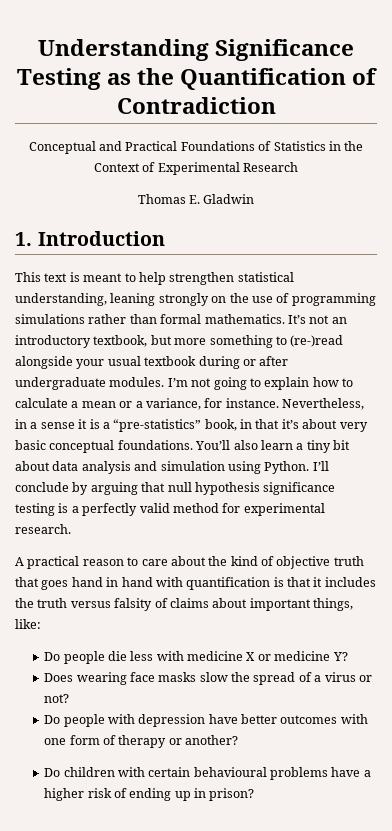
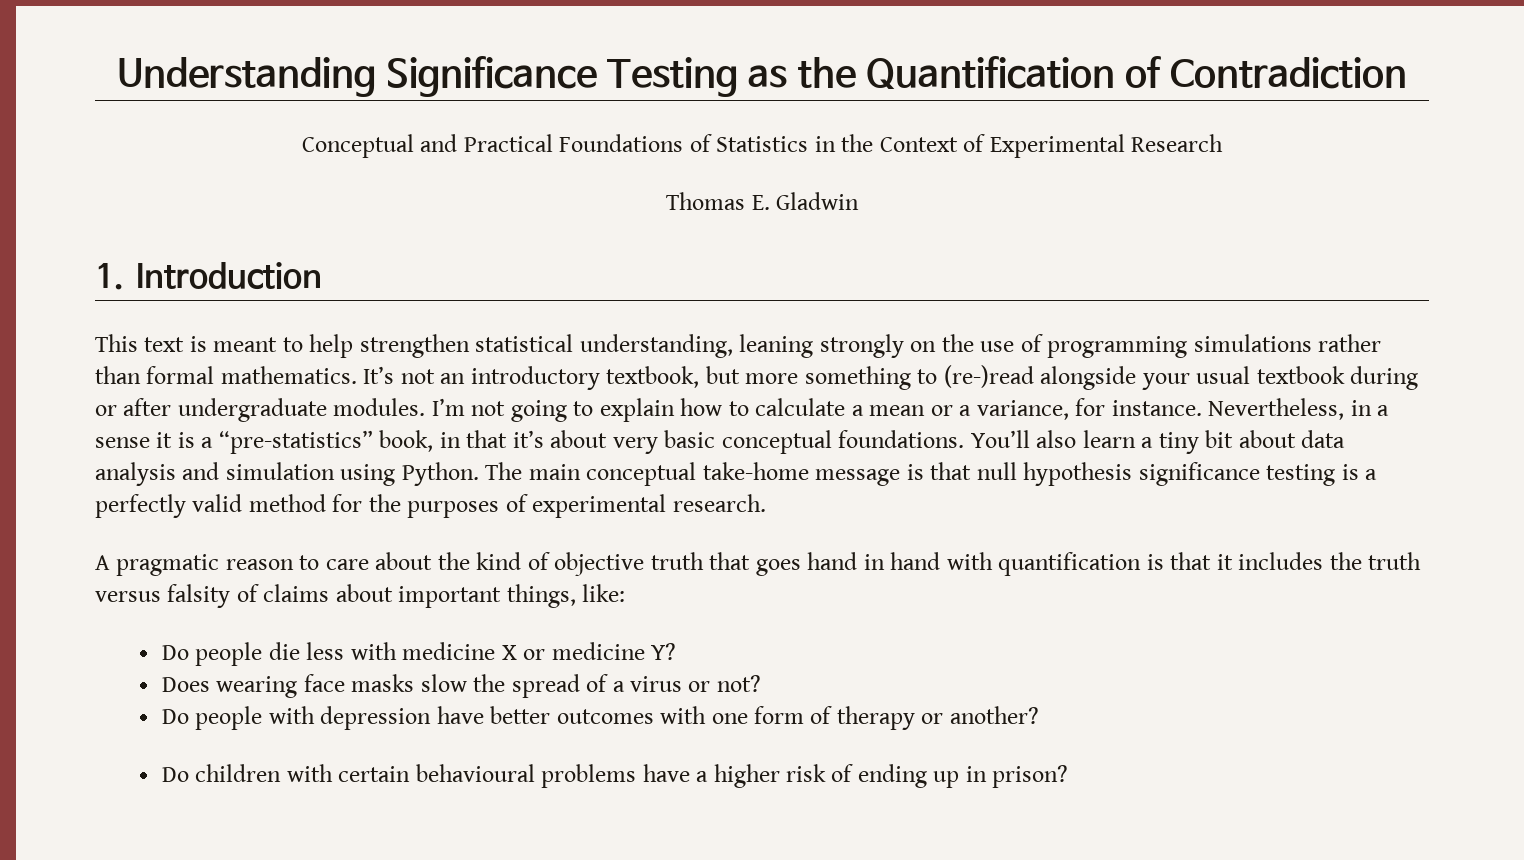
[312,461,329,471] [15,482,138,495] I’ll conclude by arguing -> [485,462,924,486] The main conceptual take-home message is
(241, 508) none -> [368,494,528,518] the purposes of
[27,556,80,569] practical -> [116,554,220,576] pragmatic

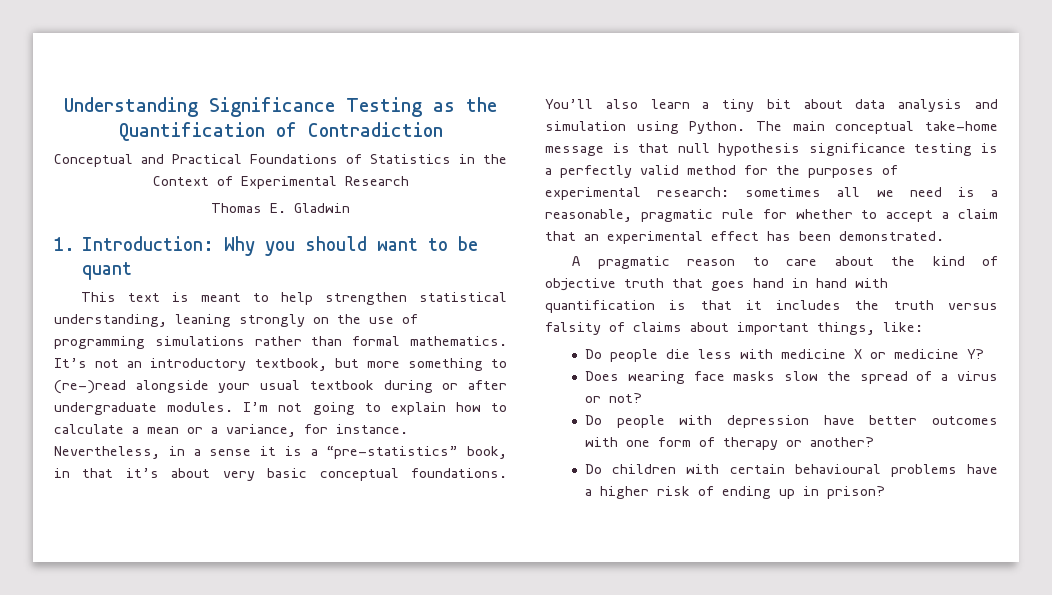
[136,262,322,290] Introduction -> [82,236,479,256] [82,262,133,280] Introduction: Why you should want to be quant
[672,494,766,512] research. -> [657,187,999,197] [545,209,998,222] [545,231,944,244] research: sometimes all we need is a reasonable, pragmatic rule for whether to accept a claim that an experimental effect has been demonstrated.

